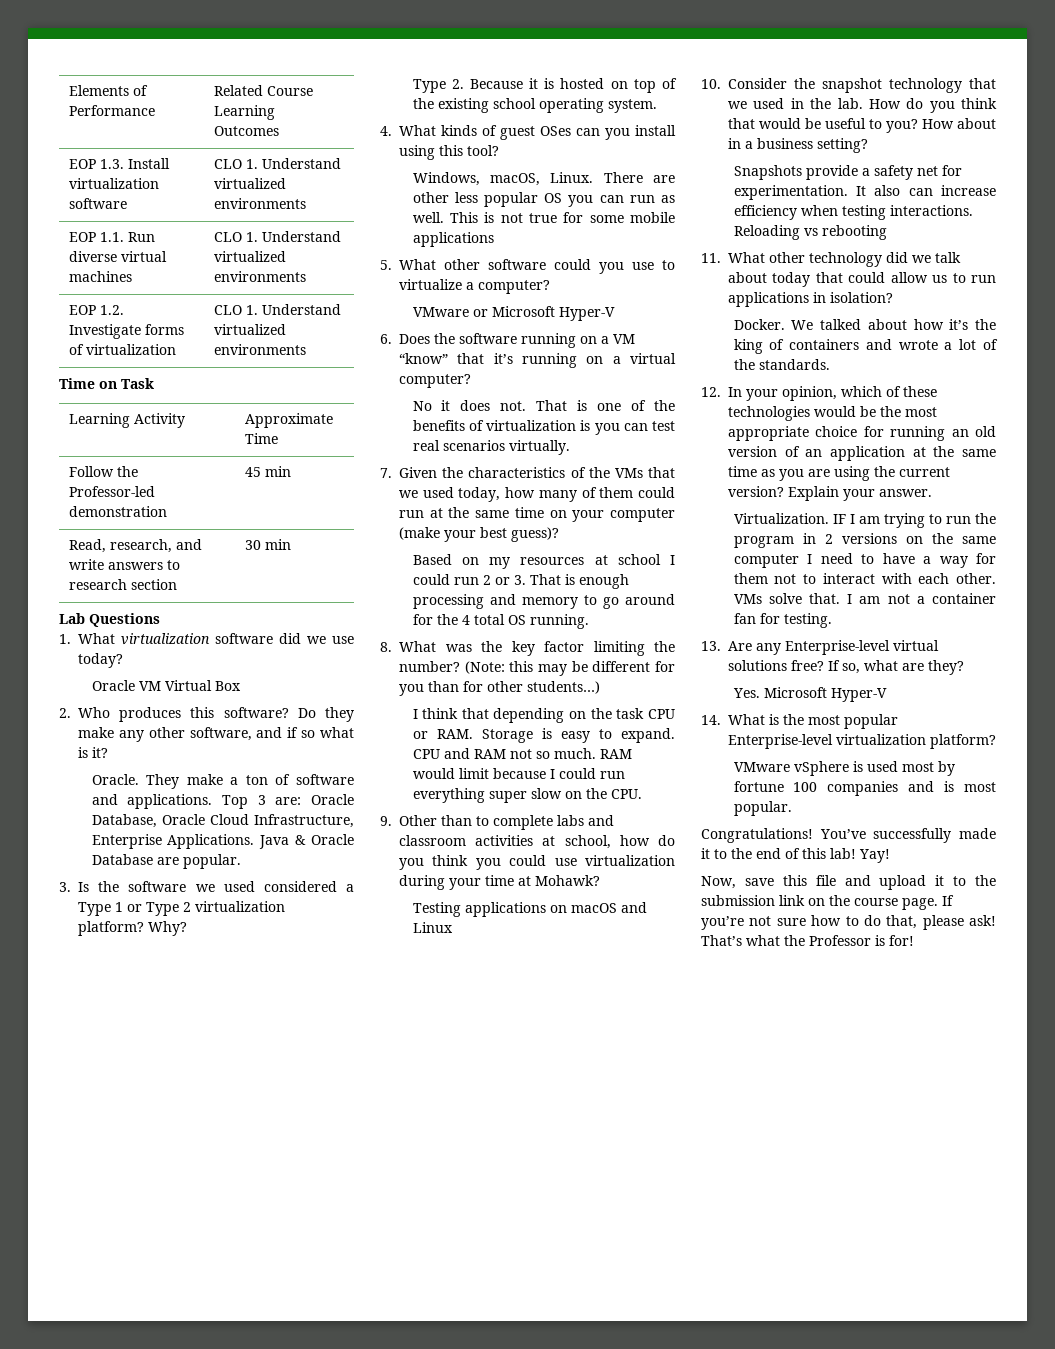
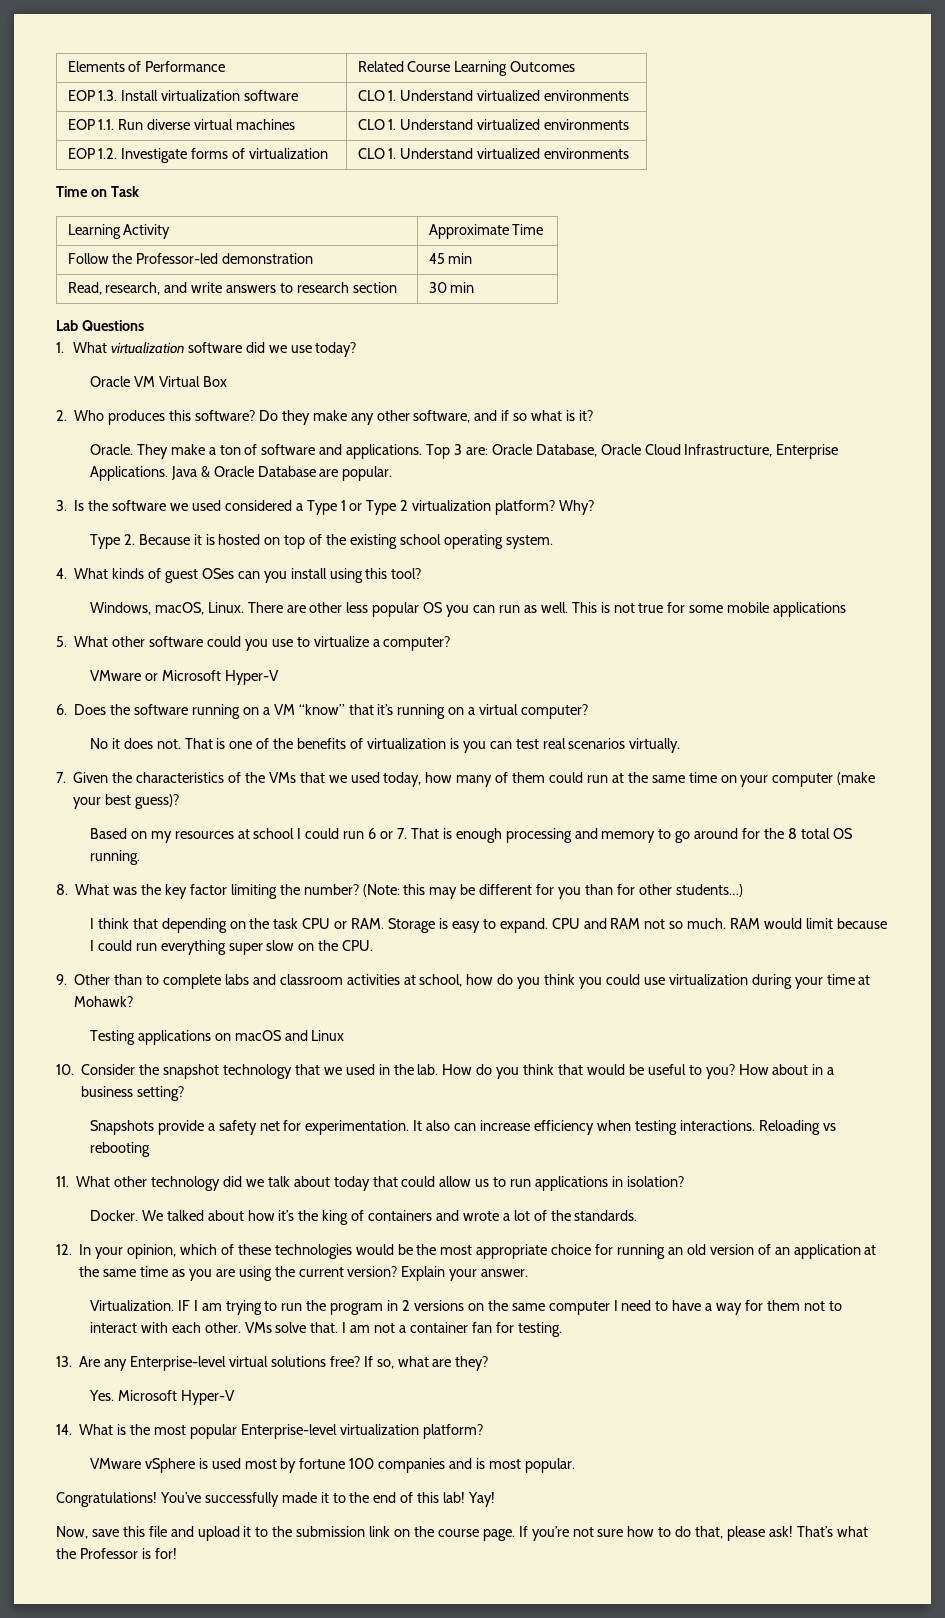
[482,575,526,585] 2 or 3. -> [368,828,407,839] 6 or 7.
[461,615,470,625] 4 -> [787,828,797,839] 8

